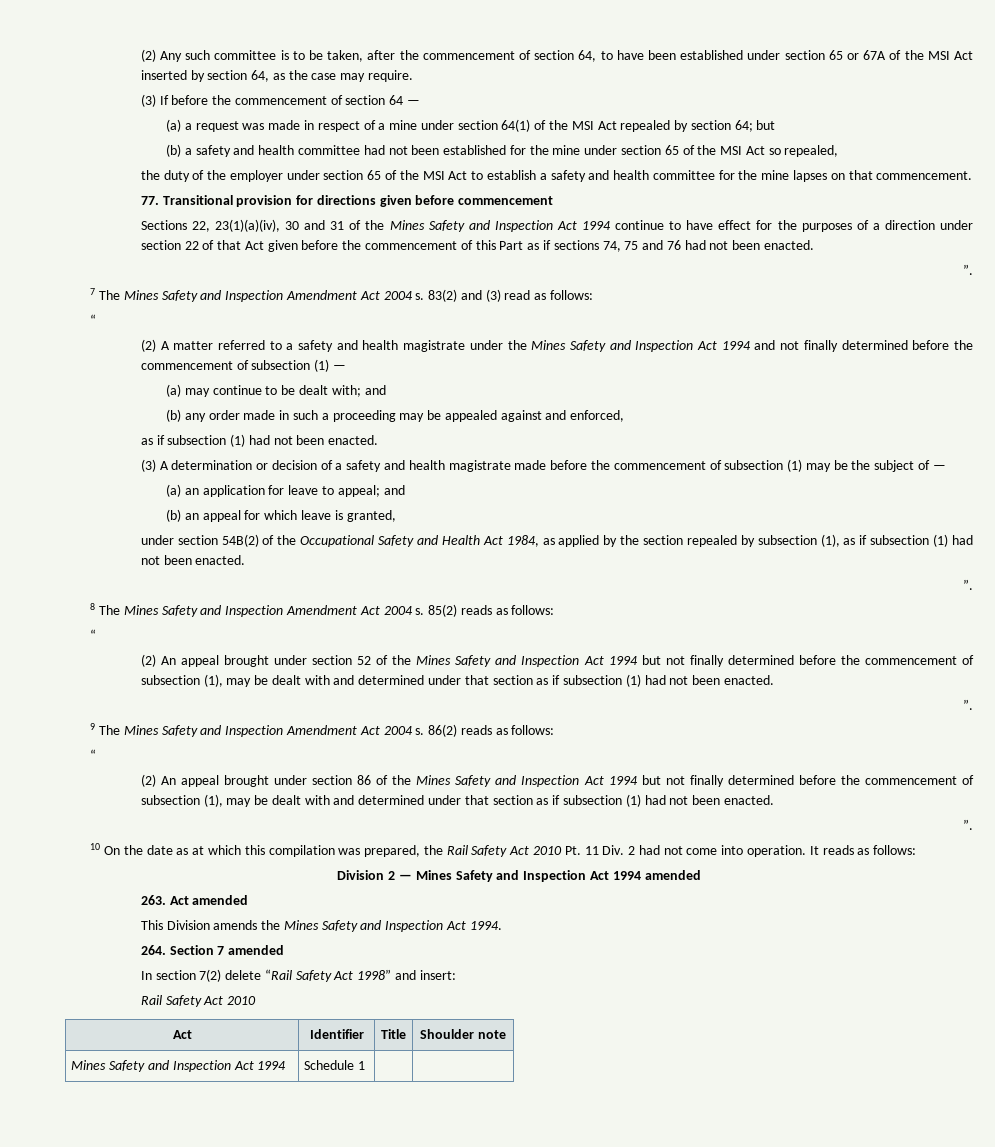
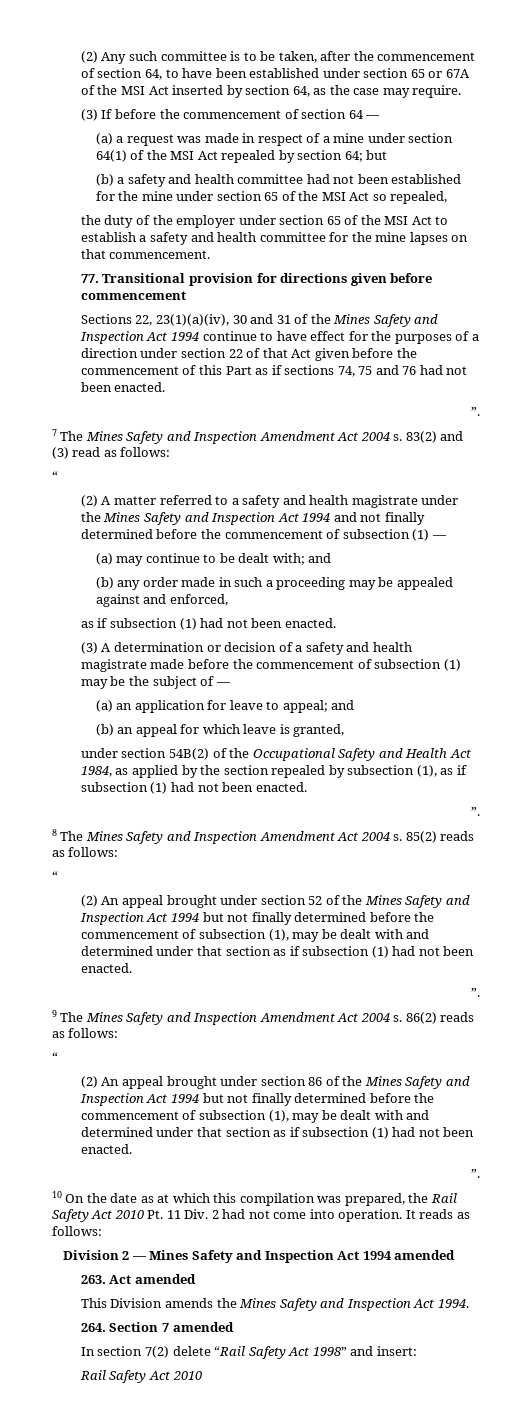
[172,1030,192,1039] [309,1029,364,1039] [381,1029,406,1039] [420,1029,506,1039] [71,1060,287,1072] [304,1060,366,1070] // Act | Identifier | Title | Shoulder note // Mines Safety and Inspection Act 1994 | Schedule 1 | | -> (202, 1375) none

